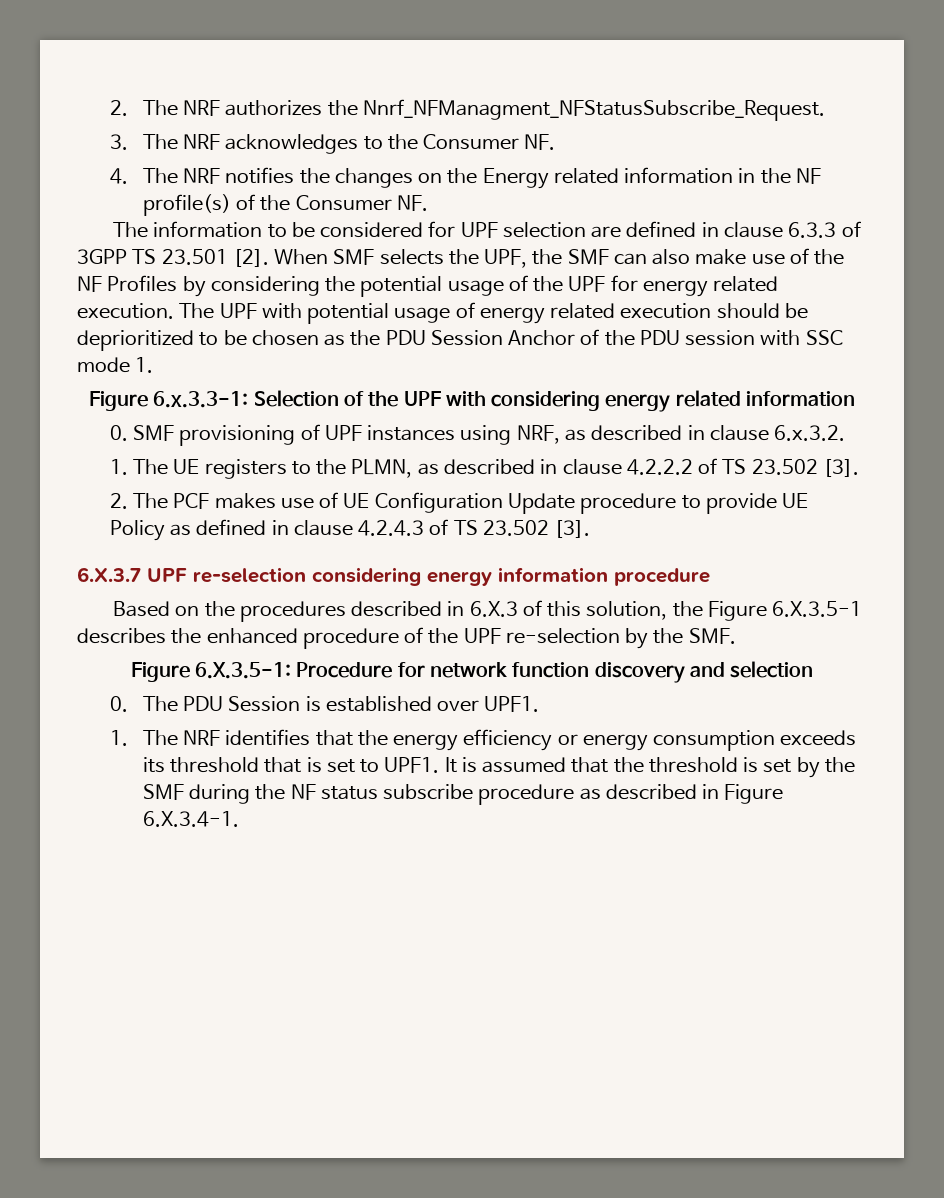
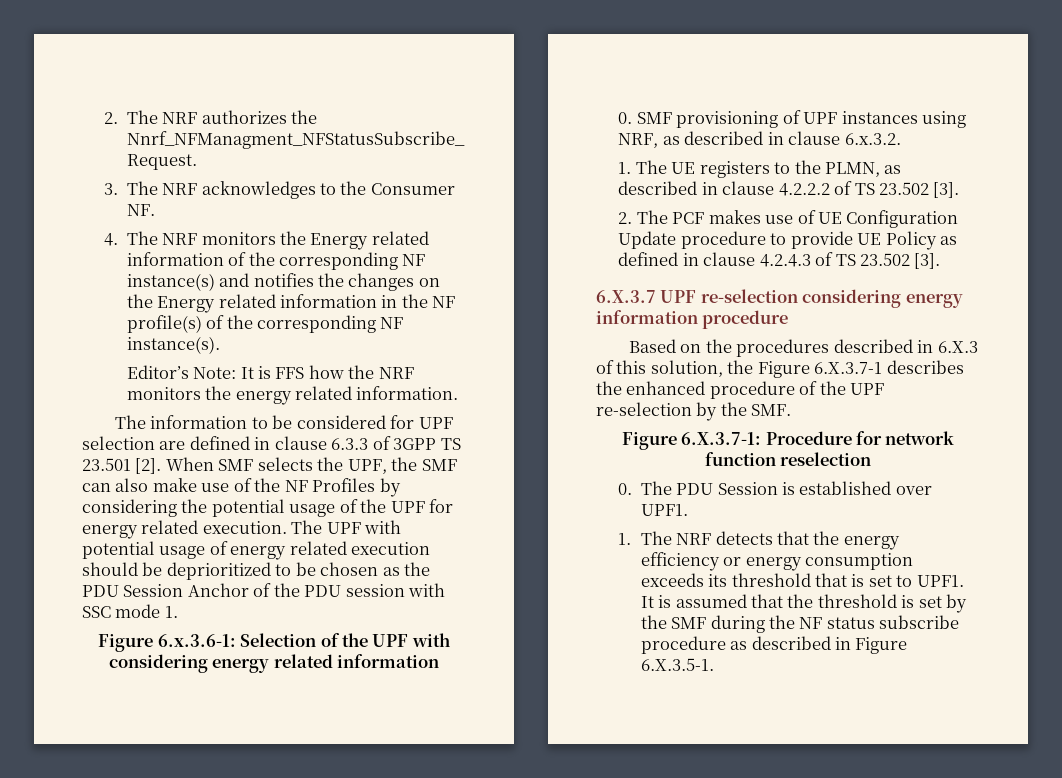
(221, 176) none -> [201,231,429,250] [126,252,426,270] [126,273,250,291] monitors the Energy related information of the corresponding NF instance(s) and
[295,195,428,211] Consumer NF. -> [256,315,404,333] [126,336,220,354] [126,365,414,379] [126,386,459,405] corresponding NF instance(s). // Editor’s Note: It is FFS how the NRF monitors the energy related information.
[153,391,249,408] 6.x.3.3-1: -> [157,634,236,647] 6.x.3.6-1:
[772,601,863,617] 6.X.3.5-1 -> [814,362,883,374] 6.X.3.7-1
[195,662,292,679] 6.X.3.5-1: -> [681,432,762,445] 6.X.3.7-1:
[594,661,814,683] discovery and selection -> [780,452,872,466] reselection
[225,729,311,746] identifies -> [715,531,773,545] detects
[142,811,239,827] 6.X.3.4-1. -> [640,658,714,671] 6.X.3.5-1.

